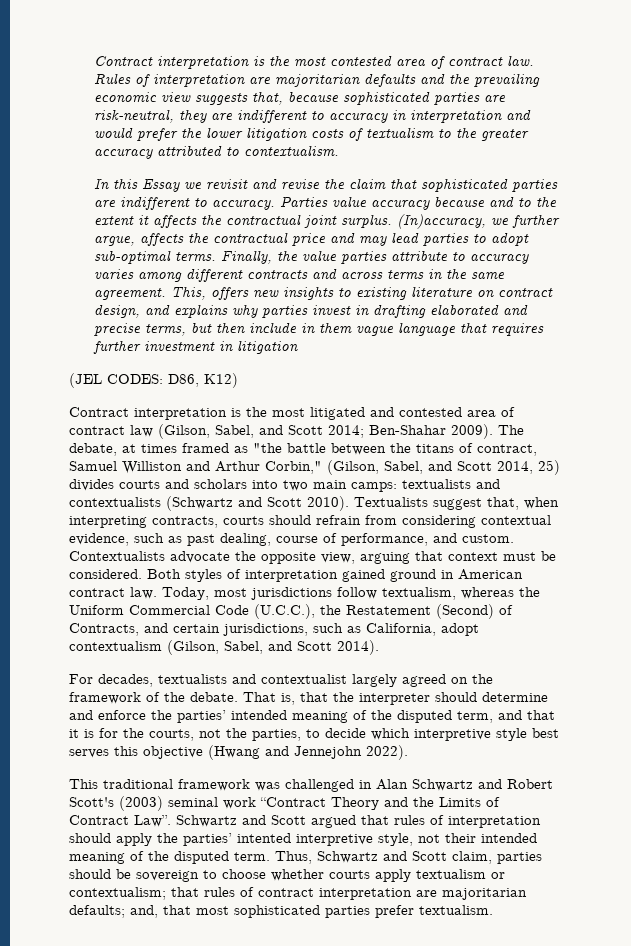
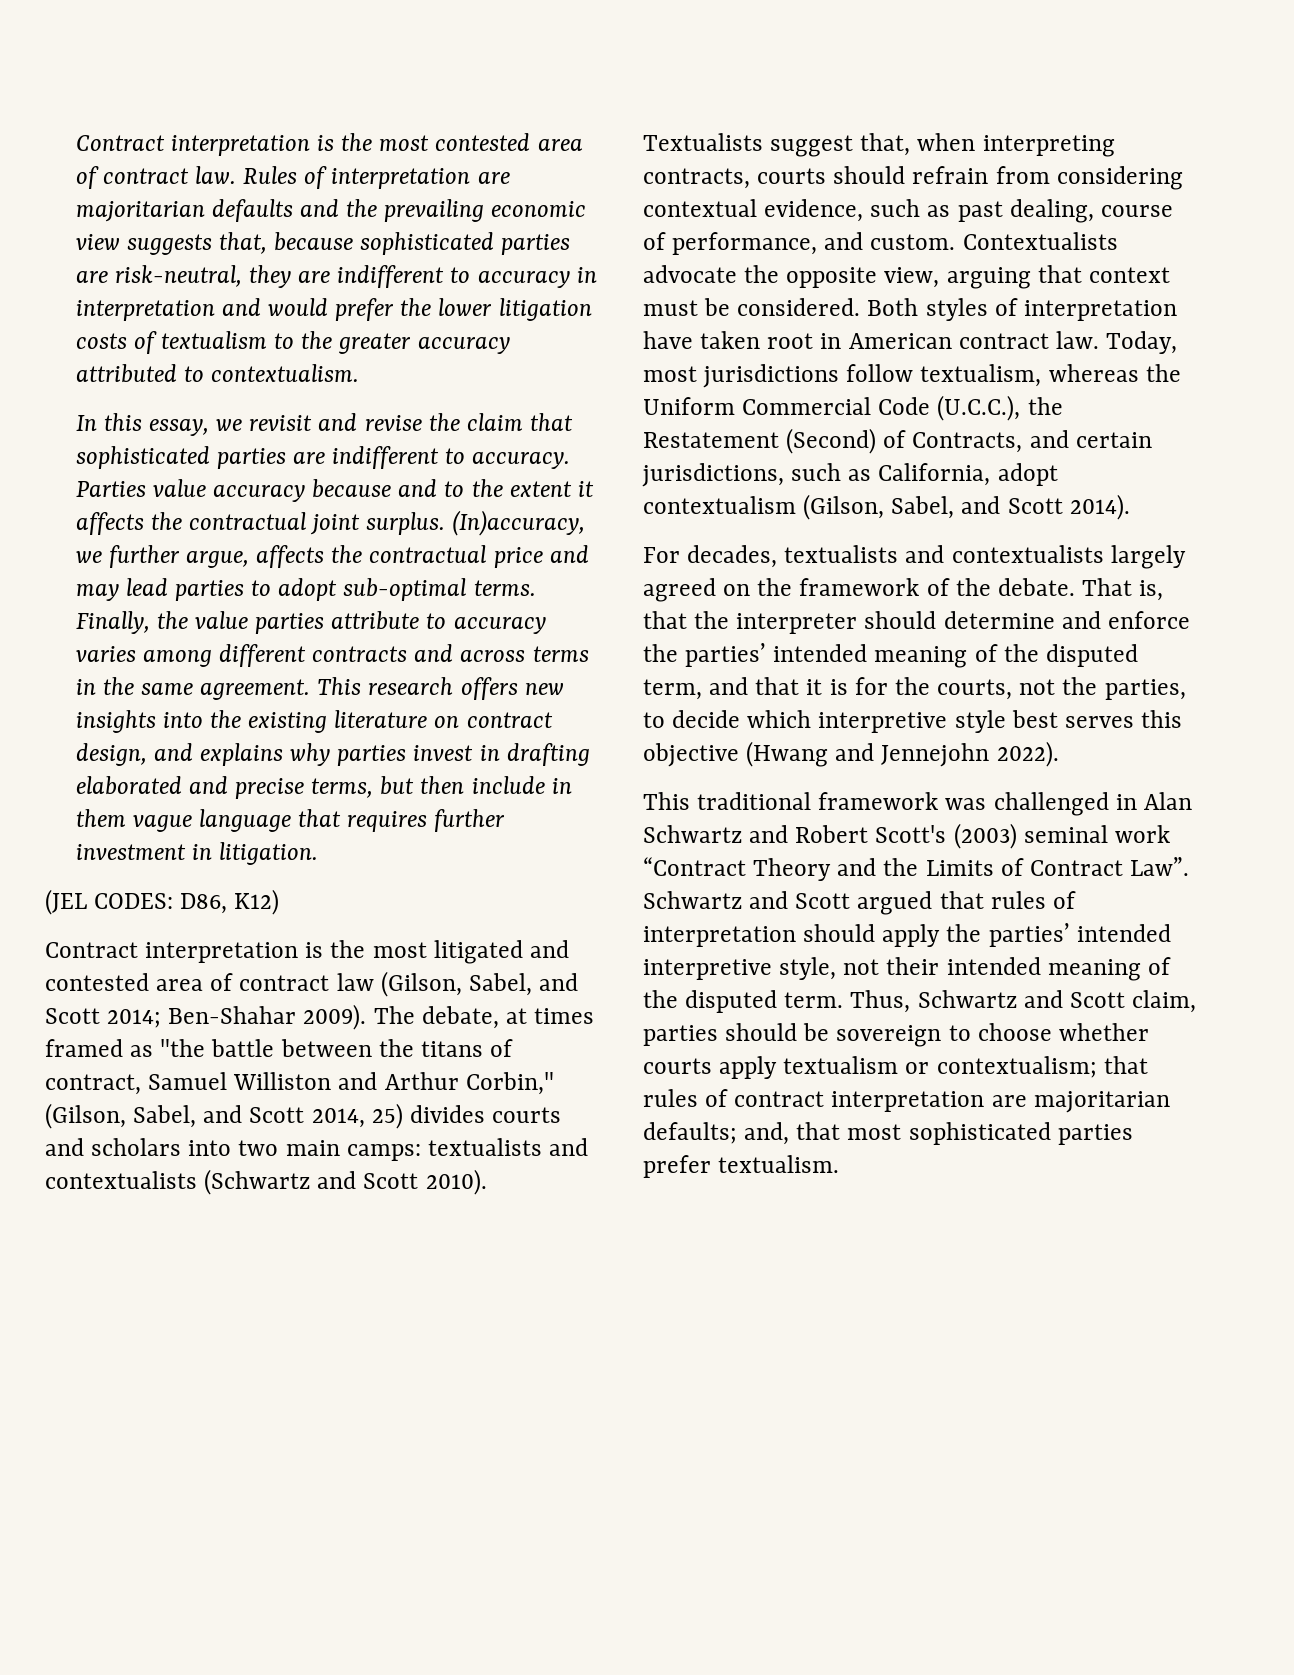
[141,179,180,192] Essay -> [148,418,209,436] essay,
[170,286,206,300] This, -> [317,677,454,695] This research
[337,288,351,297] to -> [162,710,241,728] into the
[236,340,298,354] litigation -> [218,842,318,865] litigation.
[342,569,436,582] gained ground -> [643,331,814,349] have taken root
[261,674,347,684] contextualist -> [951,545,1104,563] contextualists
[237,833,291,843] intented -> [1076,924,1171,942] intended

